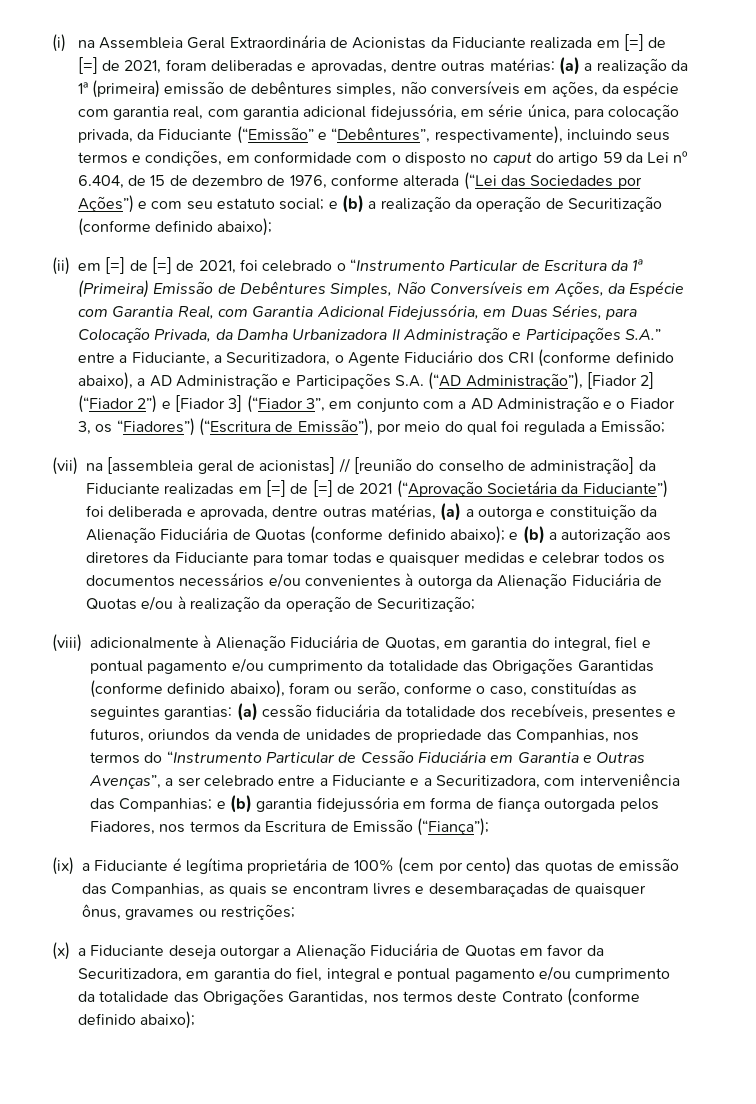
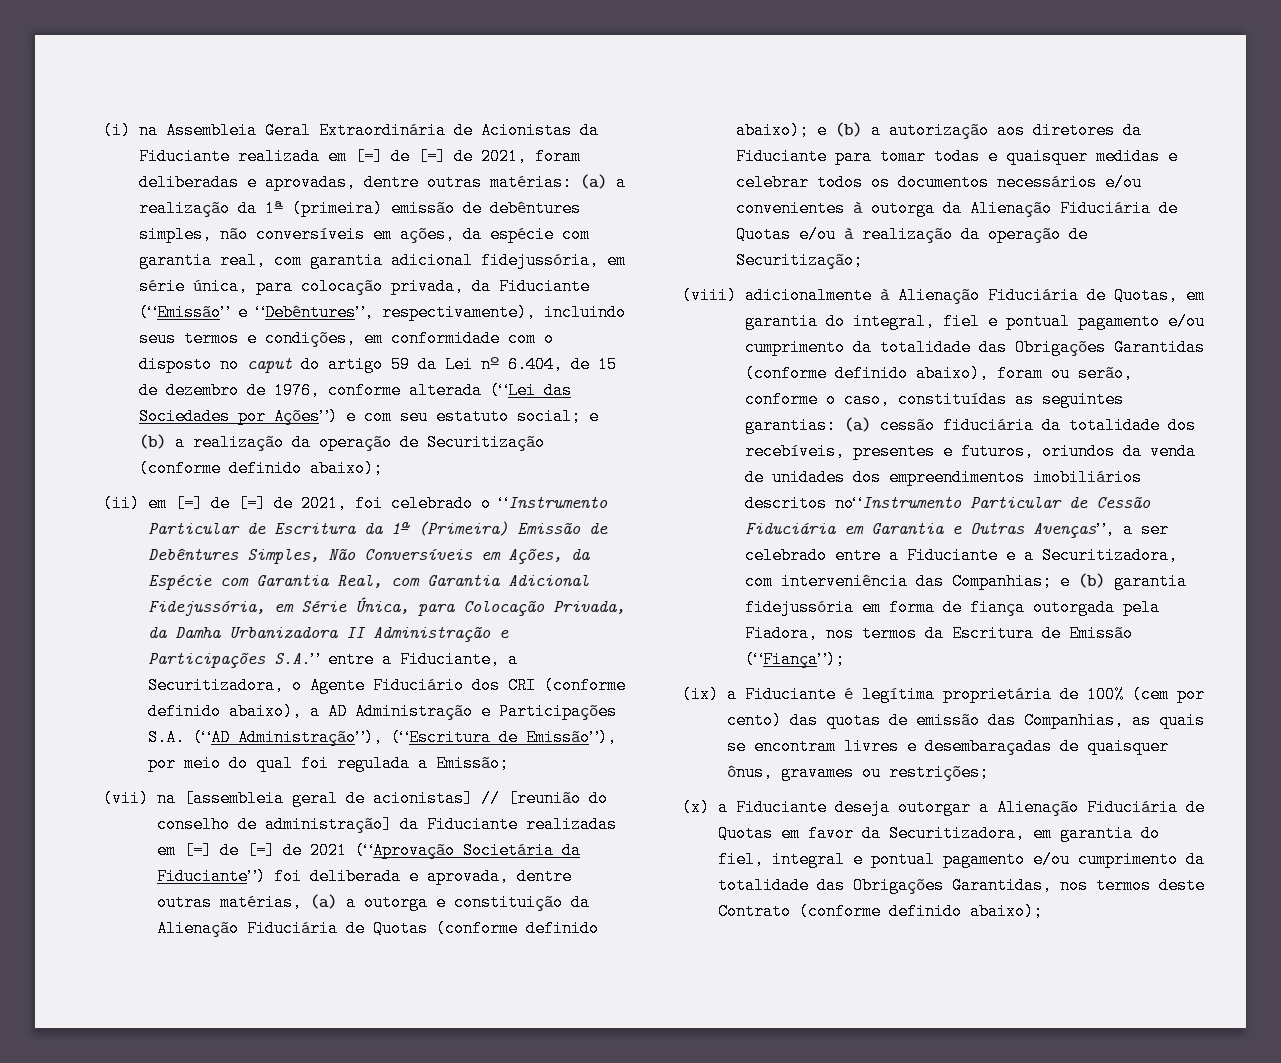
[510,304,602,319] Duas Séries, -> [301,597,409,614] Série Única,
[586,372,655,389] [78,395,675,413] [78,418,195,436] [Fiador 2] (“Fiador 2”) e [Fiador 3] (“Fiador 3”, em conjunto com a AD Administração e o Fiador 3, os “Fiadores”) -> (383, 737) none
[374,729,640,743] [90,751,262,764] de propriedade das Companhias, nos termos do “Instrumento -> [853,469,1142,486] [745,495,962,512] dos empreendimentos imobiliários descritos no“Instrumento
[619,798,659,812] [90,821,155,835] pelos Fiadores, -> [1123,599,1160,616] [745,625,818,642] pela Fiadora,

